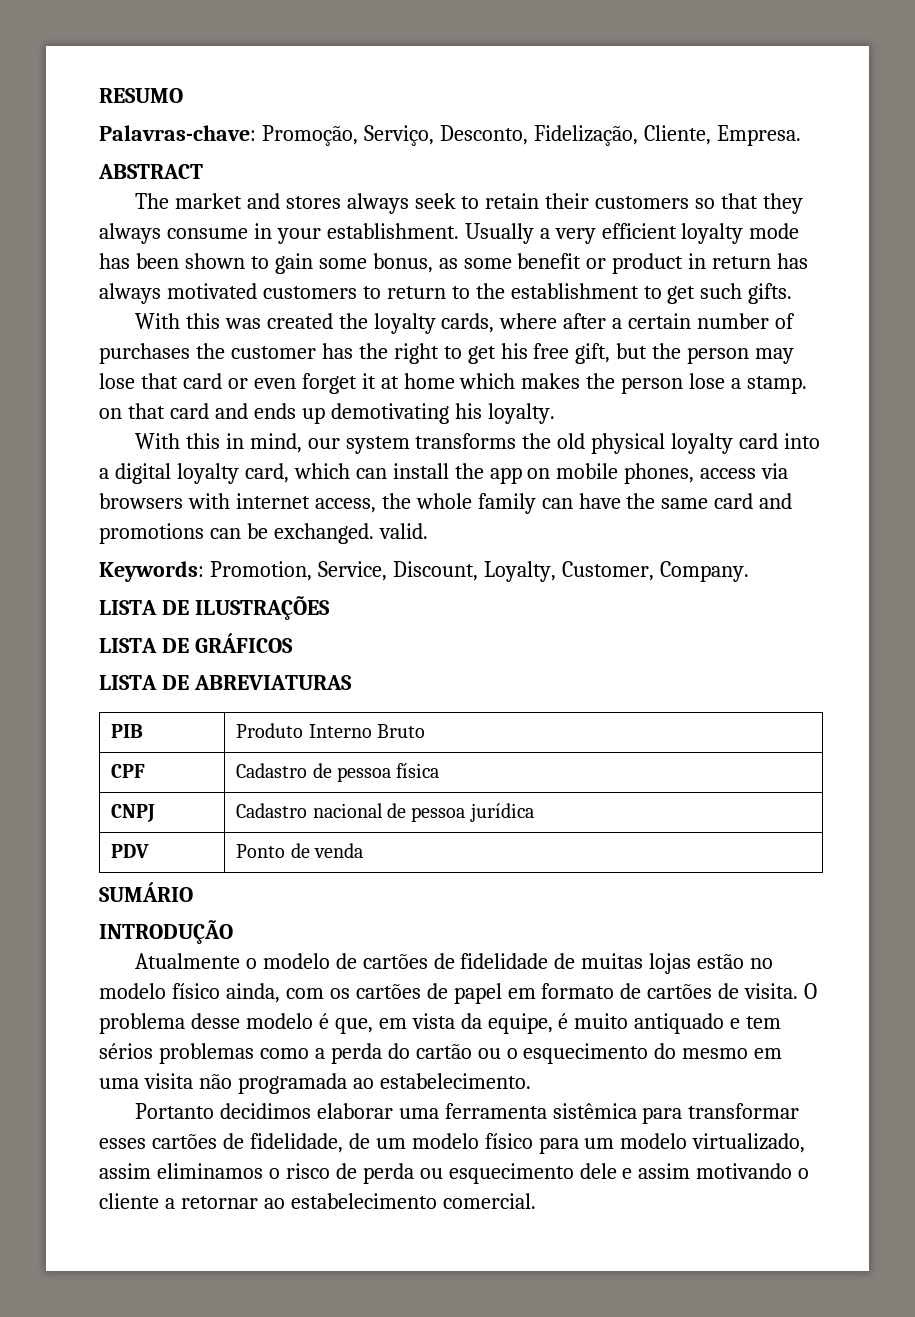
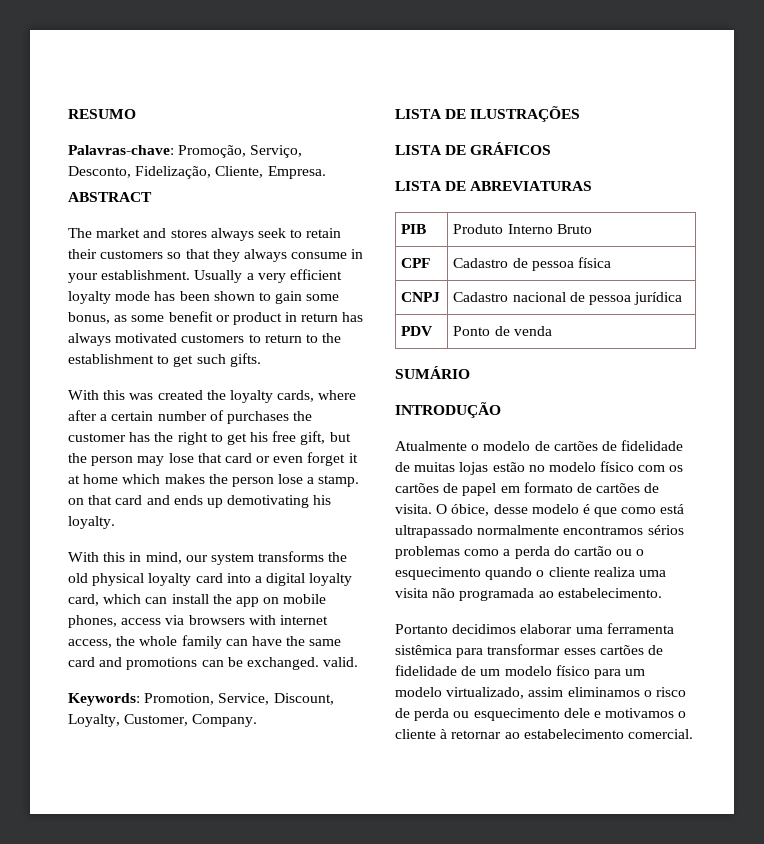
[225,983,280,1003] ainda, -> (635, 466) none
[99,1013,185,1034] problema -> [451,504,490,516] óbice,
[334,1013,782,1034] que, em vista da equipe, é muito antiquado e tem -> [594,504,685,517] [395,525,644,538] que como está ultrapassado normalmente encontramos
[654,1043,783,1059] do mesmo em -> [485,567,635,580] quando o cliente realiza
[249,1133,343,1153] fidelidade, -> [395,665,457,676] fidelidade
[638,1163,810,1179] [99,1193,175,1209] assim motivando o cliente a -> [605,708,687,718] [395,729,448,739] motivamos o cliente à

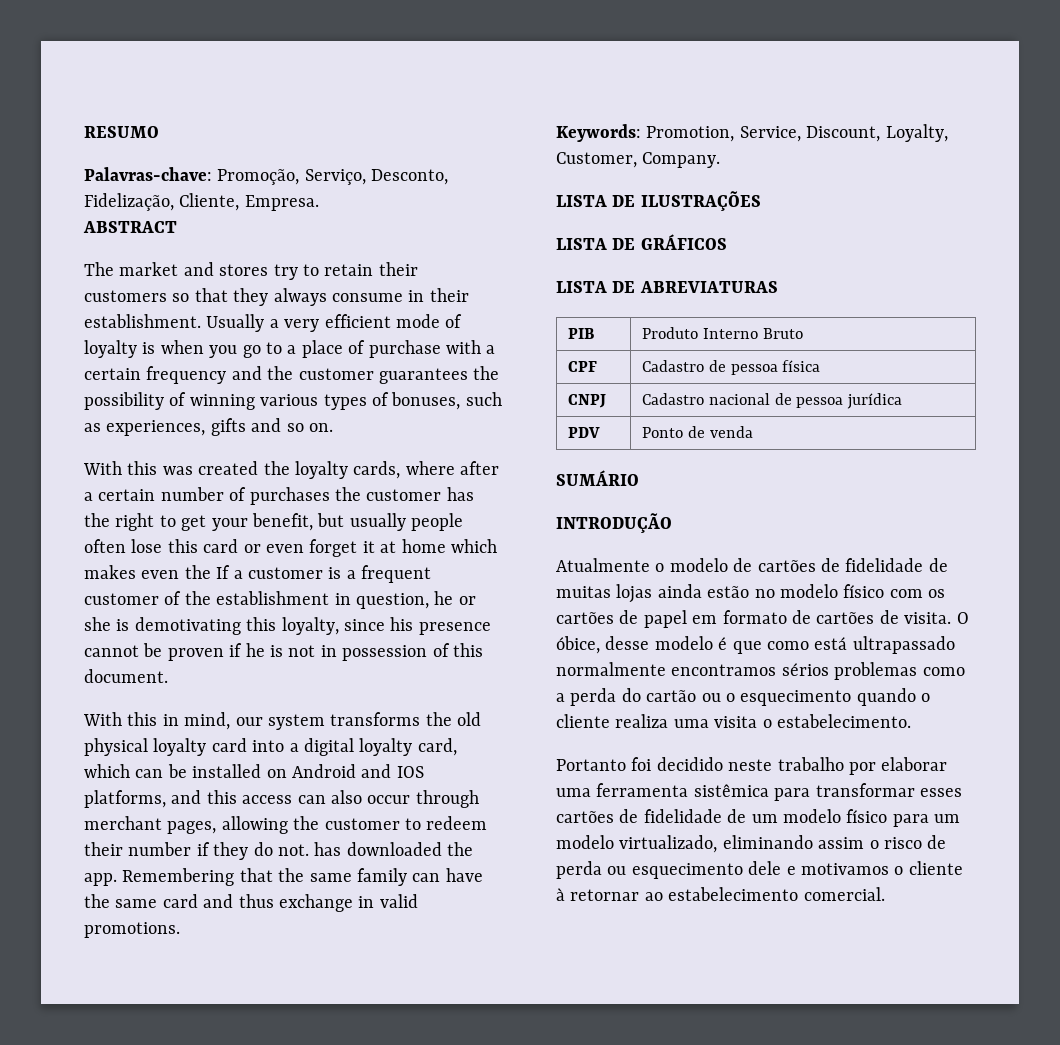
[210,228,286,241] always seek -> [273,264,298,280] try
[68,273,98,283] your -> [429,288,469,302] their
[68,291,340,304] [68,311,364,325] [68,333,342,346] [68,353,261,367] loyalty mode has been shown to gain some bonus, as some benefit or product in return has always motivated customers to return to the establishment to get such gifts. -> [396,314,463,328] [84,340,496,358] [84,366,500,384] [84,392,502,410] [84,418,333,436] mode of loyalty is when you go to a place of purchase with a certain frequency and the customer guarantees the possibility of winning various types of bonuses, such as experiences, gifts and so on.
[250,431,351,445] [68,453,222,466] his free gift, but the person may lose that -> [211,513,464,531] [84,539,198,553] your benefit, but usually people often lose this
[208,474,360,487] [68,495,332,508] [68,516,115,529] the person lose a stamp. on that card and ends up demotivating his loyalty. -> [141,565,432,583] [84,591,476,609] [84,617,491,635] [84,643,483,661] [84,669,168,683] even the If a customer is a frequent customer of the establishment in question, he or she is demotivating this loyalty, since his presence cannot be proven if he is not in possession of this document.
[171,594,327,607] [68,615,328,628] [68,636,178,648] install the app on mobile phones, access via browsers with internet access, the whole -> [167,764,424,778] [84,790,479,808] [84,816,488,834] [84,842,474,860] [84,868,352,886] be installed on Android and IOS platforms, and this access can also occur through merchant pages, allowing the customer to redeem their number if they do not. has downloaded the app. Remembering that the same
[126,657,359,670] promotions can be exchanged. valid. -> [238,894,418,912] [84,922,180,938] thus exchange in valid promotions.
(489, 468) none -> [657,584,702,598] ainda
[432,588,554,601] não programada ao -> [762,719,772,728] o
[452,624,517,634] decidimos -> [631,757,876,775] foi decidido neste trabalho por
[528,687,640,697] assim eliminamos -> [722,835,865,849] eliminando assim

